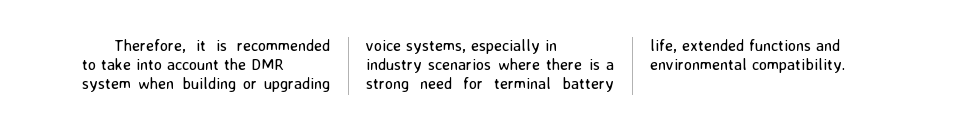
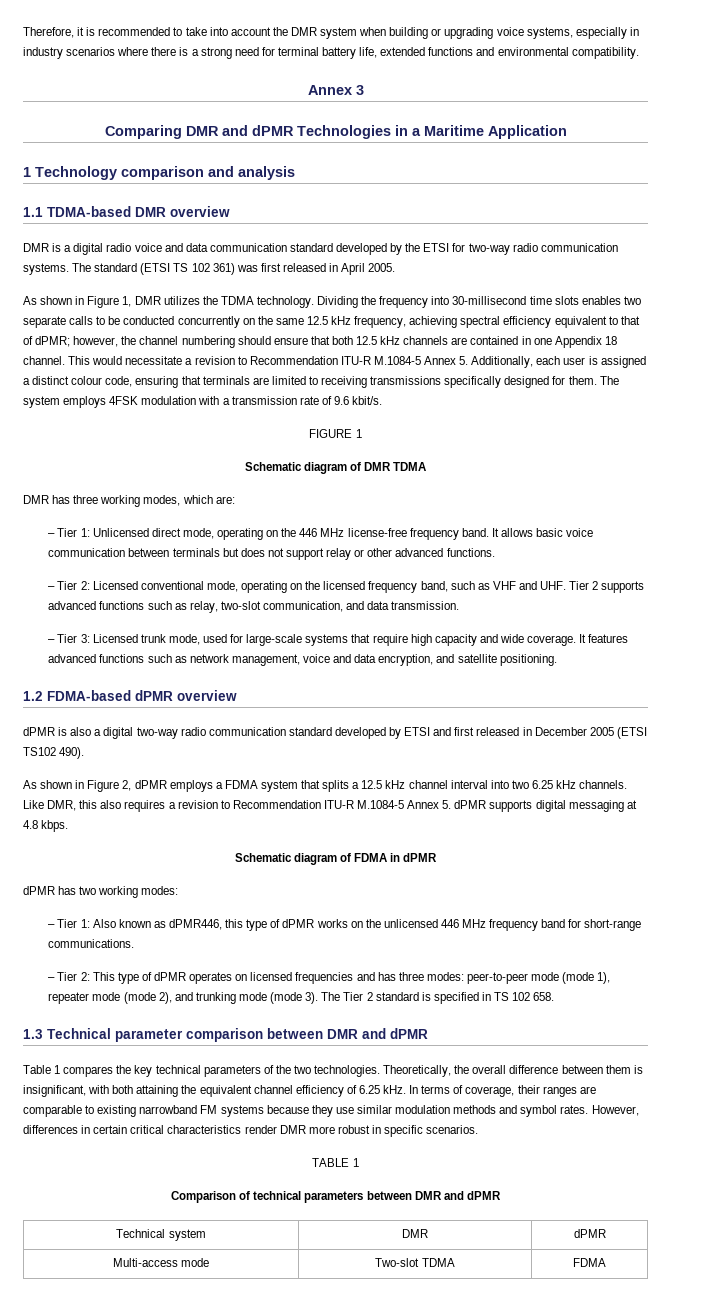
(845, 65) none -> [307,85,364,95] [104,125,567,139] [23,166,295,180] [23,206,230,217] [23,243,618,255] [23,263,396,275] [23,296,641,308] [23,316,640,328] [23,336,617,348] [23,356,646,368] [23,376,619,388] [23,396,383,408] [309,429,362,438] [244,462,427,474] [23,495,235,507] [48,528,594,540] [48,548,495,560] [48,581,645,593] [48,601,460,613] [48,634,629,646] [48,654,557,666] [23,690,237,701] [23,727,647,739] [23,747,85,759] [23,780,628,792] [23,800,637,812] [23,820,69,832] [234,853,438,865] [23,886,179,898] [48,919,642,931] [48,939,135,948] [48,972,611,984] [48,992,555,1004] [23,1028,428,1042] [23,1065,643,1077] [23,1085,596,1097] [23,1105,639,1117] [23,1125,479,1137] [312,1158,359,1167] [171,1191,501,1203] [116,1229,206,1241] [402,1229,428,1238] [573,1229,606,1238] [112,1258,210,1267] [375,1258,455,1267] [573,1258,606,1267] // Annex 3 // Comparing DMR and dPMR Technologies in a Maritime Application // 1 Technology comparison and analysis // 1.1 TDMA-based DMR overview // DMR is a digital radio voice and data communication standard developed by the ETSI for two-way radio communication systems. The standard (ETSI TS 102 361) was first released in April 2005. // As shown in Figure 1, DMR utilizes the TDMA technology. Dividing the frequency into 30-millisecond time slots enables two separate calls to be conducted concurrently on the same 12.5 kHz frequency, achieving spectral efficiency equivalent to that of dPMR; however, the channel numbering should ensure that both 12.5 kHz channels are contained in one Appendix 18 channel. This would necessitate a revision to Recommendation ITU-R M.1084-5 Annex 5. Additionally, each user is assigned a distinct colour code, ensuring that terminals are limited to receiving transmissions specifically designed for them. The system employs 4FSK modulation with a transmission rate of 9.6 kbit/s. // FIGURE 1 // Schematic diagram of DMR TDMA // DMR has three working modes, which are: // – Tier 1: Unlicensed direct mode, operating on the 446 MHz license-free frequency band. It allows basic voice communication between terminals but does not support relay or other advanced functions. // – Tier 2: Licensed conventional mode, operating on the licensed frequency band, such as VHF and UHF. Tier 2 supports advanced functions such as relay, two-slot communication, and data transmission. // – Tier 3: Licensed trunk mode, used for large-scale systems that require high capacity and wide coverage. It features advanced functions such as network management, voice and data encryption, and satellite positioning. // 1.2 FDMA-based dPMR overview // dPMR is also a digital two-way radio communication standard developed by ETSI and first released in December 2005 (ETSI TS102 490). // As shown in Figure 2, dPMR employs a FDMA system that splits a 12.5 kHz channel interval into two 6.25 kHz channels. Like DMR, this also requires a revision to Recommendation ITU-R M.1084-5 Annex 5. dPMR supports digital messaging at 4.8 kbps. // Schematic diagram of FDMA in dPMR // dPMR has two working modes: // – Tier 1: Also known as dPMR446, this type of dPMR works on the unlicensed 446 MHz frequency band for short-range communications. // – Tier 2: This type of dPMR operates on licensed frequencies and has three modes: peer-to-peer mode (mode 1), repeater mode (mode 2), and trunking mode (mode 3). The Tier 2 standard is specified in TS 102 658. // 1.3 Technical parameter comparison between DMR and dPMR // Table 1 compares the key technical parameters of the two technologies. Theoretically, the overall difference between them is insignificant, with both attaining the equivalent channel efficiency of 6.25 kHz. In terms of coverage, their ranges are comparable to existing narrowband FM systems because they use similar modulation methods and symbol rates. However, differences in certain critical characteristics render DMR more robust in specific scenarios. // TABLE 1 // Comparison of technical parameters between DMR and dPMR // Technical system | DMR | dPMR // Multi-access mode | Two-slot TDMA | FDMA

